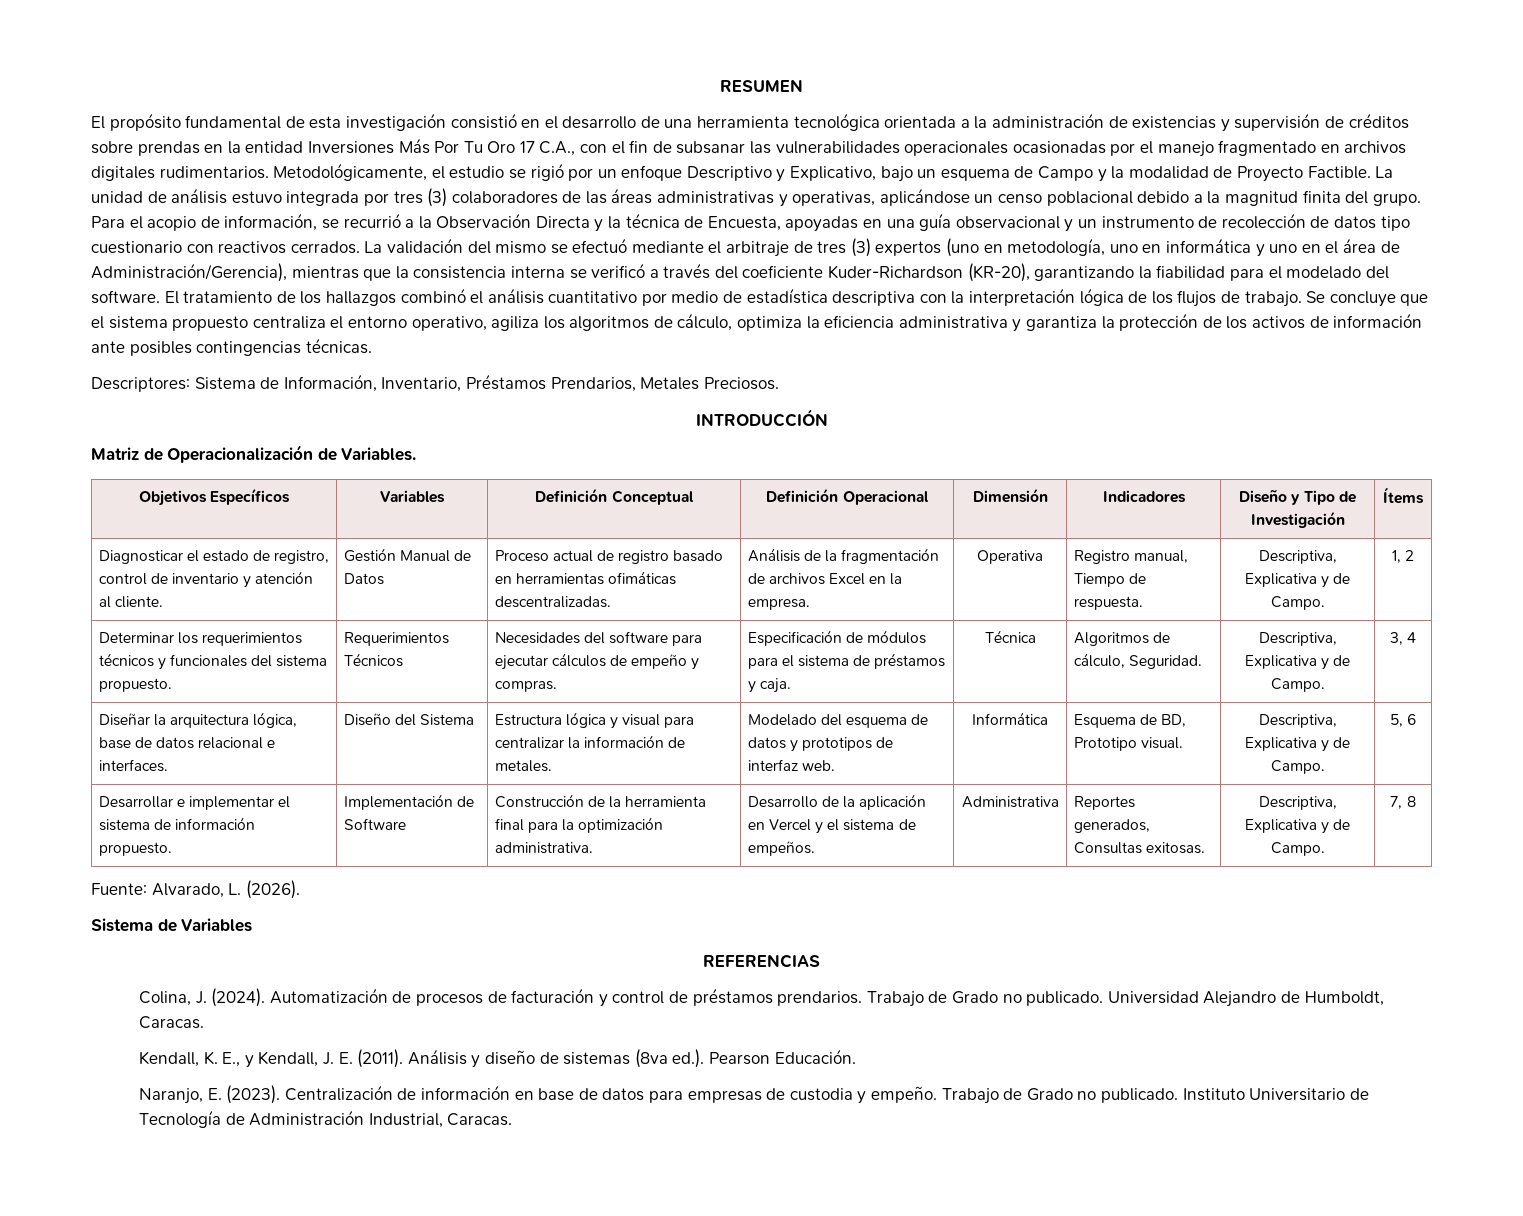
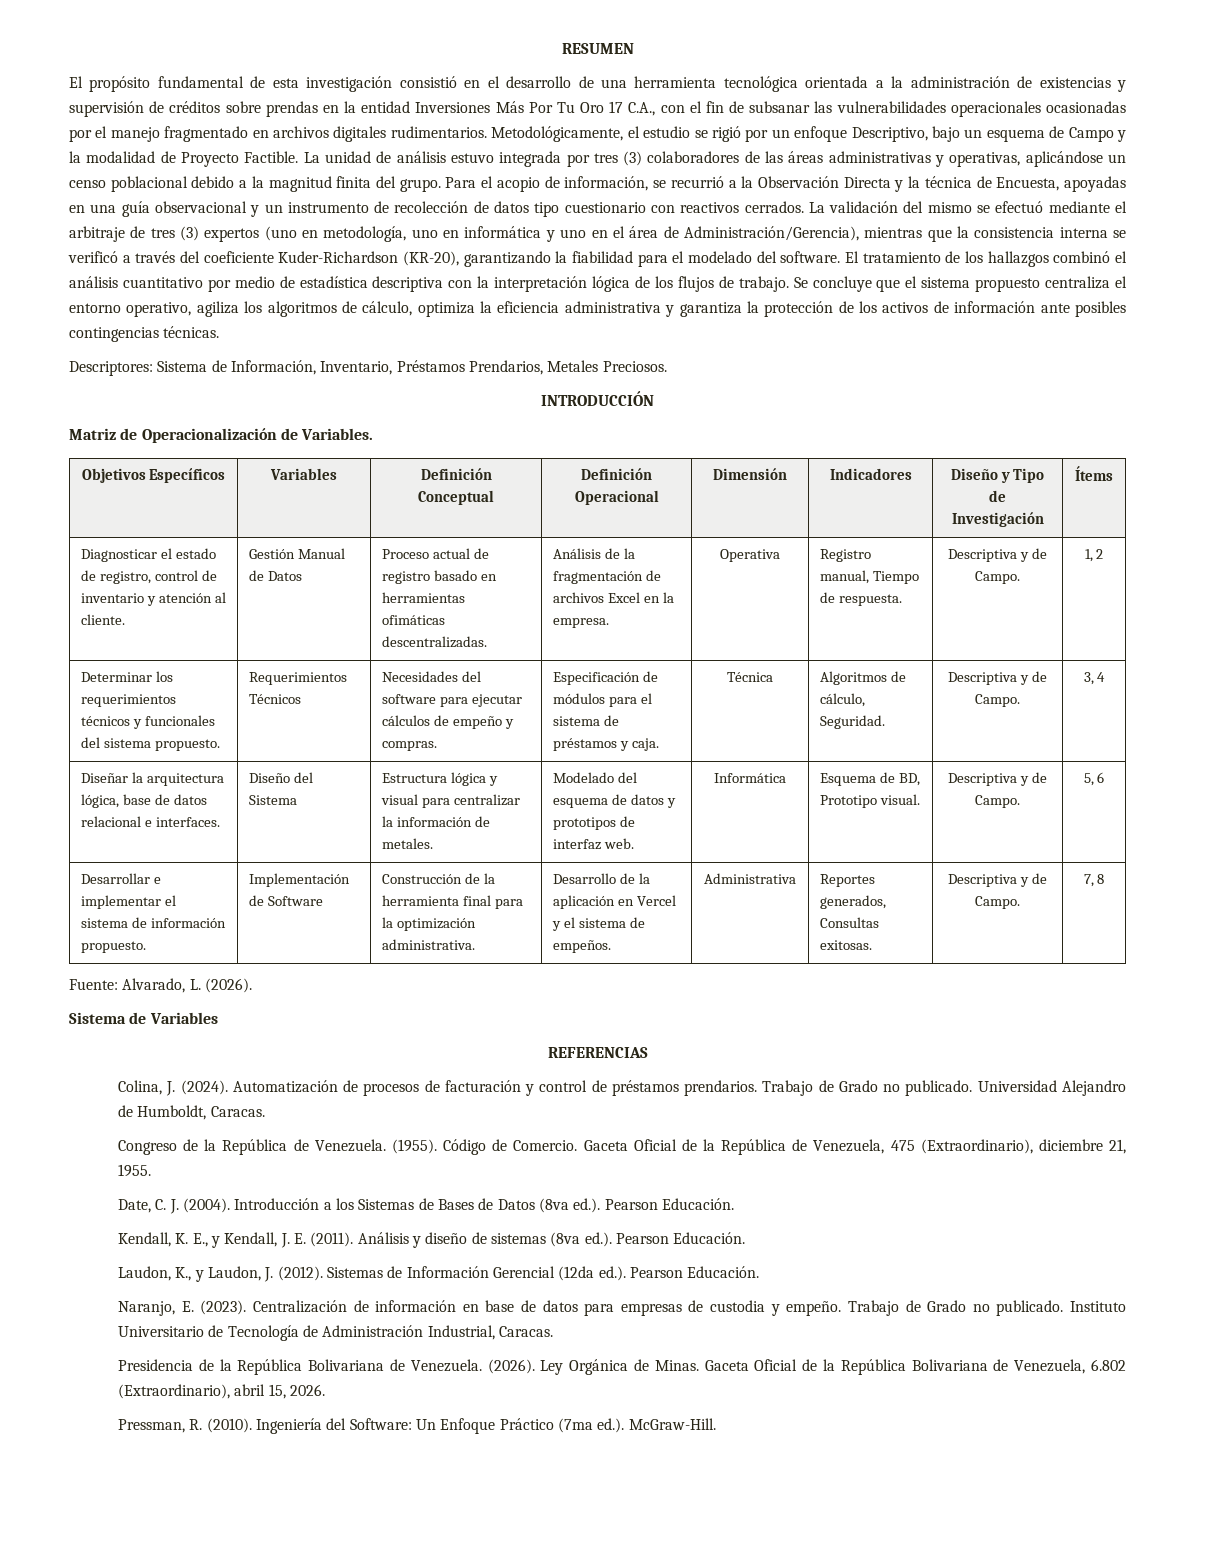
[686,166,877,182] Descriptivo y Explicativo, -> [851,127,928,142] Descriptivo,
[1258,550,1337,564] [1244,573,1317,587] Descriptiva, Explicativa -> [948,549,1018,562] Descriptiva
[1258,632,1337,646] [1244,655,1317,669] Descriptiva, Explicativa -> [948,672,1018,685] Descriptiva
[1258,714,1337,728] [1244,737,1317,751] Descriptiva, Explicativa -> [948,773,1018,786] Descriptiva
[1258,796,1337,810] [1244,819,1317,833] Descriptiva, Explicativa -> [948,874,1018,887] Descriptiva
(205, 1022) none -> [118,1139,1127,1155] [118,1164,152,1177] [118,1198,734,1214] // Congreso de la República de Venezuela. (1955). Código de Comercio. Gaceta Oficial de la República de Venezuela, 475 (Extraordinario), diciembre 21, 1955. // Date, C. J. (2004). Introducción a los Sistemas de Bases de Datos (8va ed.). Pearson Educación.
(856, 1056) none -> [118,1266,760,1282] // Laudon, K., y Laudon, J. (2012). Sistemas de Información Gerencial (12da ed.). Pearson Educación.
(513, 1119) none -> [118,1359,1126,1375] [118,1384,326,1399] [118,1418,716,1434] // Presidencia de la República Bolivariana de Venezuela. (2026). Ley Orgánica de Minas. Gaceta Oficial de la República Bolivariana de Venezuela, 6.802 (Extraordinario), abril 15, 2026. // Pressman, R. (2010). Ingeniería del Software: Un Enfoque Práctico (7ma ed.). McGraw-Hill.

